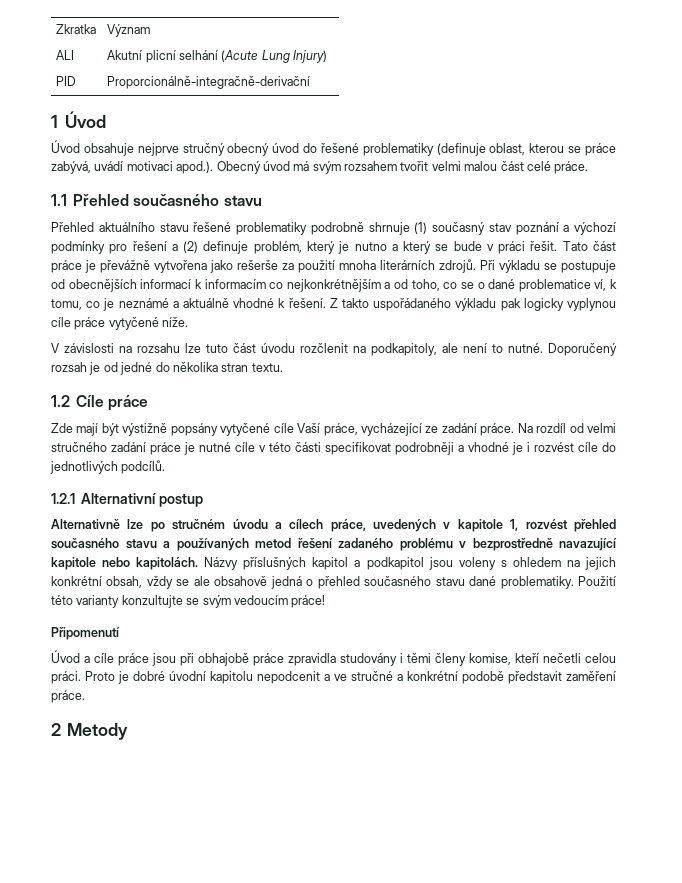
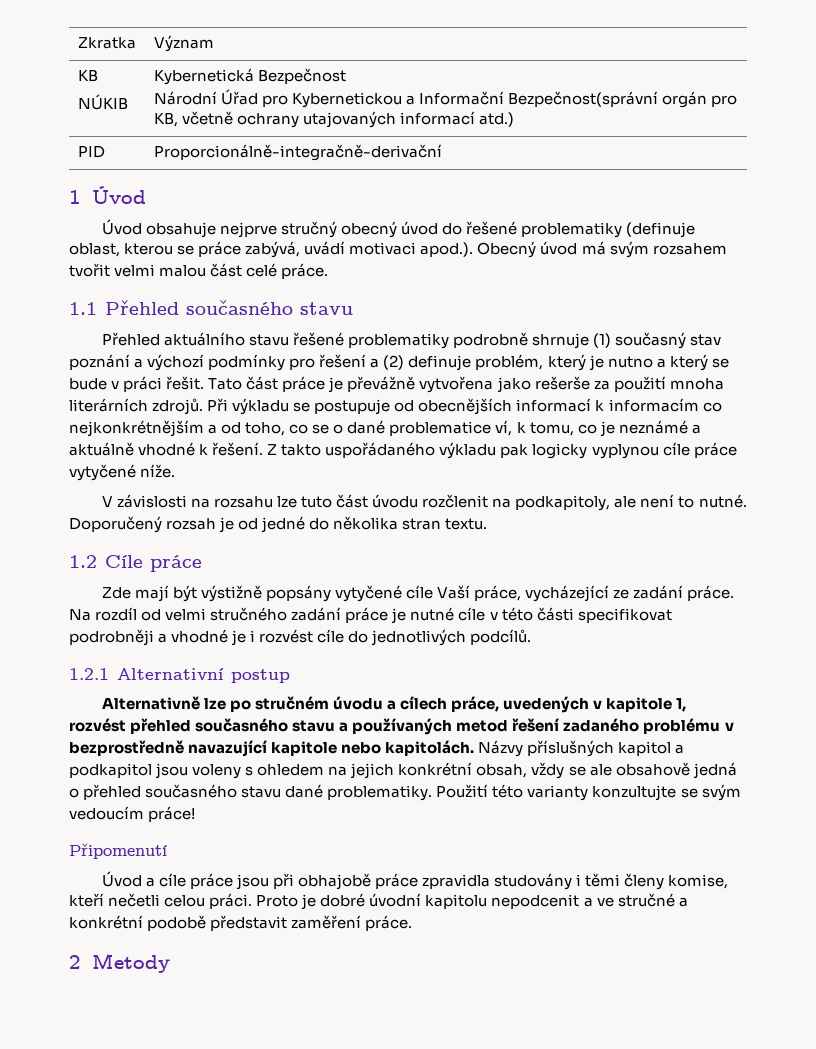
[56,50,75,60] [107,50,328,63] ALI | Akutní plicní selhání (Acute Lung Injury) -> [77,70,98,82] [77,94,128,110] [153,68,346,85] [153,89,738,108] [153,111,515,128] KB // NÚKIB | Kybernetická Bezpečnost // Národní Úřad pro Kybernetickou a Informační Bezpečnost(správní orgán pro KB, včetně ochrany utajovaných informací atd.)

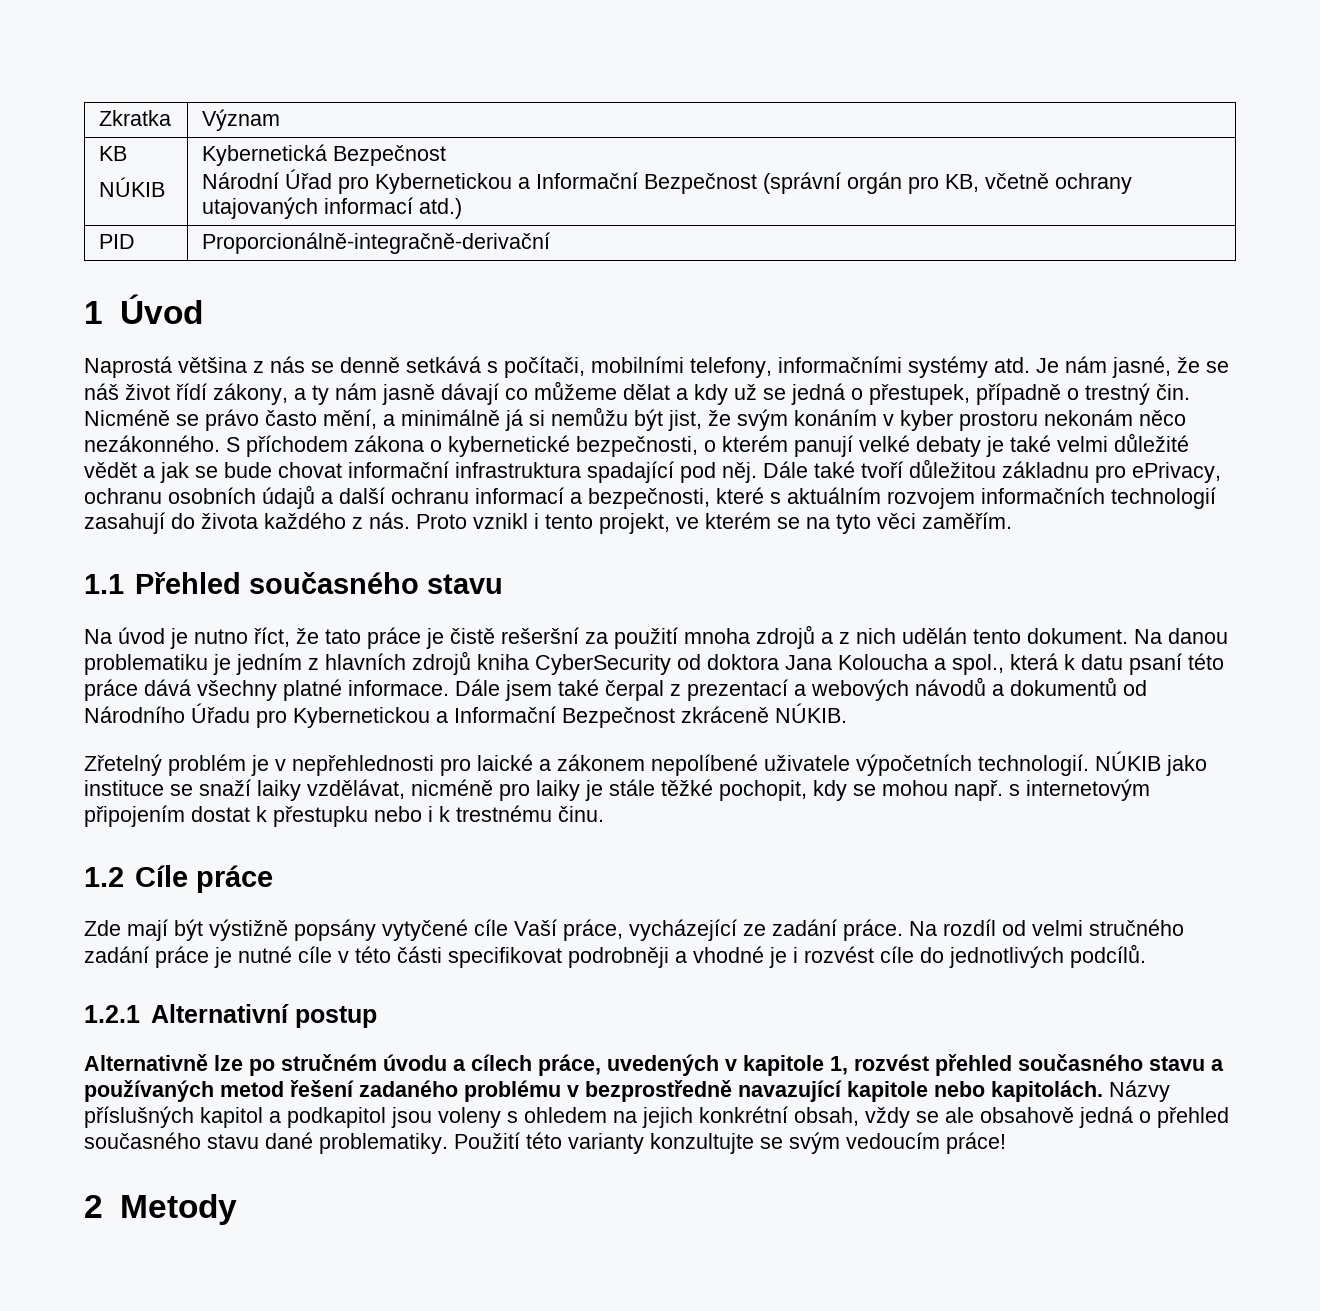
[508,91,659,107] Bezpečnost(správní -> [644,172,842,194] Bezpečnost (správní
[101,219,696,238] [69,241,727,258] [69,263,329,279] [69,300,353,315] [101,332,722,349] [69,354,729,371] [69,376,724,393] [69,398,722,415] [69,420,701,437] [69,442,737,459] [69,464,176,481] [101,494,747,511] [69,516,488,533] Úvod obsahuje nejprve stručný obecný úvod do řešené problematiky (definuje oblast, kterou se práce zabývá, uvádí motivaci apod.). Obecný úvod má svým rozsahem tvořit velmi malou část celé práce. // 1.1 Přehled současného stavu // Přehled aktuálního stavu řešené problematiky podrobně shrnuje (1) současný stav poznání a výchozí podmínky pro řešení a (2) definuje problém, který je nutno a který se bude v práci řešit. Tato část práce je převážně vytvořena jako rešerše za použití mnoha literárních zdrojů. Při výkladu se postupuje od obecnějších informací k informacím co nejkonkrétnějším a od toho, co se o dané problematice ví, k tomu, co je neznámé a aktuálně vhodné k řešení. Z takto uspořádaného výkladu pak logicky vyplynou cíle práce vytyčené níže. // V závislosti na rozsahu lze tuto část úvodu rozčlenit na podkapitoly, ale není to nutné. Doporučený rozsah je od jedné do několika stran textu. -> [84,356,1229,378] [84,381,1190,405] [84,407,1186,431] [84,433,1189,457] [84,459,1221,483] [84,485,1216,509] [84,512,1012,534] [84,572,503,594] [84,625,1228,649] [84,651,1224,675] [84,677,1147,701] [84,703,847,728] [84,751,1207,776] [84,779,1150,801] [84,805,604,827] Naprostá většina z nás se denně setkává s počítači, mobilními telefony, informačními systémy atd. Je nám jasné, že se náš život řídí zákony, a ty nám jasně dávají co můžeme dělat a kdy už se jedná o přestupek, případně o trestný čin. Nicméně se právo často mění, a minimálně já si nemůžu být jist, že svým konáním v kyber prostoru nekonám něco nezákonného. S příchodem zákona o kybernetické bezpečnosti, o kterém panují velké debaty je také velmi důležité vědět a jak se bude chovat informační infrastruktura spadající pod něj. Dále také tvoří důležitou základnu pro ePrivacy, ochranu osobních údajů a další ochranu informací a bezpečnosti, které s aktuálním rozvojem informačních technologií zasahují do života každého z nás. Proto vznikl i tento projekt, ve kterém se na tyto věci zaměřím. // 1.1 Přehled současného stavu // Na úvod je nutno říct, že tato práce je čistě rešeršní za použití mnoha zdrojů a z nich udělán tento dokument. Na danou problematiku je jedním z hlavních zdrojů kniha CyberSecurity od doktora Jana Koloucha a spol., která k datu psaní této práce dává všechny platné informace. Dále jsem také čerpal z prezentací a webových návodů a dokumentů od Národního Úřadu pro Kybernetickou a Informační Bezpečnost zkráceně NÚKIB. // Zřetelný problém je v nepřehlednosti pro laické a zákonem nepolíbené uživatele výpočetních technologií. NÚKIB jako instituce se snaží laiky vzdělávat, nicméně pro laiky je stále těžké pochopit, kdy se mohou např. s internetovým připojením dostat k přestupku nebo i k trestnému činu.
[69,843,167,859] [101,871,729,890] [69,893,688,910] [69,915,413,931] // Připomenutí // Úvod a cíle práce jsou při obhajobě práce zpravidla studovány i těmi členy komise, kteří nečetli celou práci. Proto je dobré úvodní kapitolu nepodcenit a ve stručné a konkrétní podobě představit zaměření práce. -> (1006, 1143) none

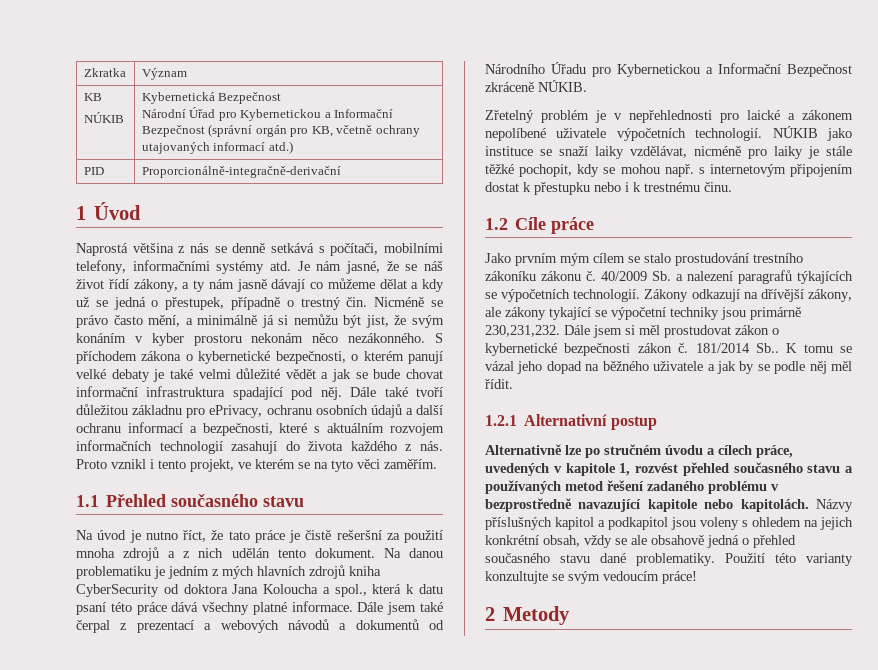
(319, 664) none -> [222,566,254,579] mých
[84,919,1184,941] [84,944,1146,968] Zde mají být výstižně popsány vytyčené cíle Vaší práce, vycházející ze zadání práce. Na rozdíl od velmi stručného zadání práce je nutné cíle v této části specifikovat podrobněji a vhodné je i rozvést cíle do jednotlivých podcílů. -> [485,253,803,266] [485,270,853,284] [485,289,852,302] [485,307,801,320] [485,325,779,338] [485,343,852,356] [485,361,852,374] [485,379,513,389] Jako prvním mým cílem se stalo prostudování trestního zákoníku zákonu č. 40/2009 Sb. a nalezení paragrafů týkajících se výpočetních technologií. Zákony odkazují na dřívější zákony, ale zákony tykající se výpočetní techniky jsou primárně 230,231,232. Dále jsem si měl prostudovat zákon o kybernetické bezpečnosti zákon č. 181/2014 Sb.. K tomu se vázal jeho dopad na běžného uživatele a jak by se podle něj měl řídit.

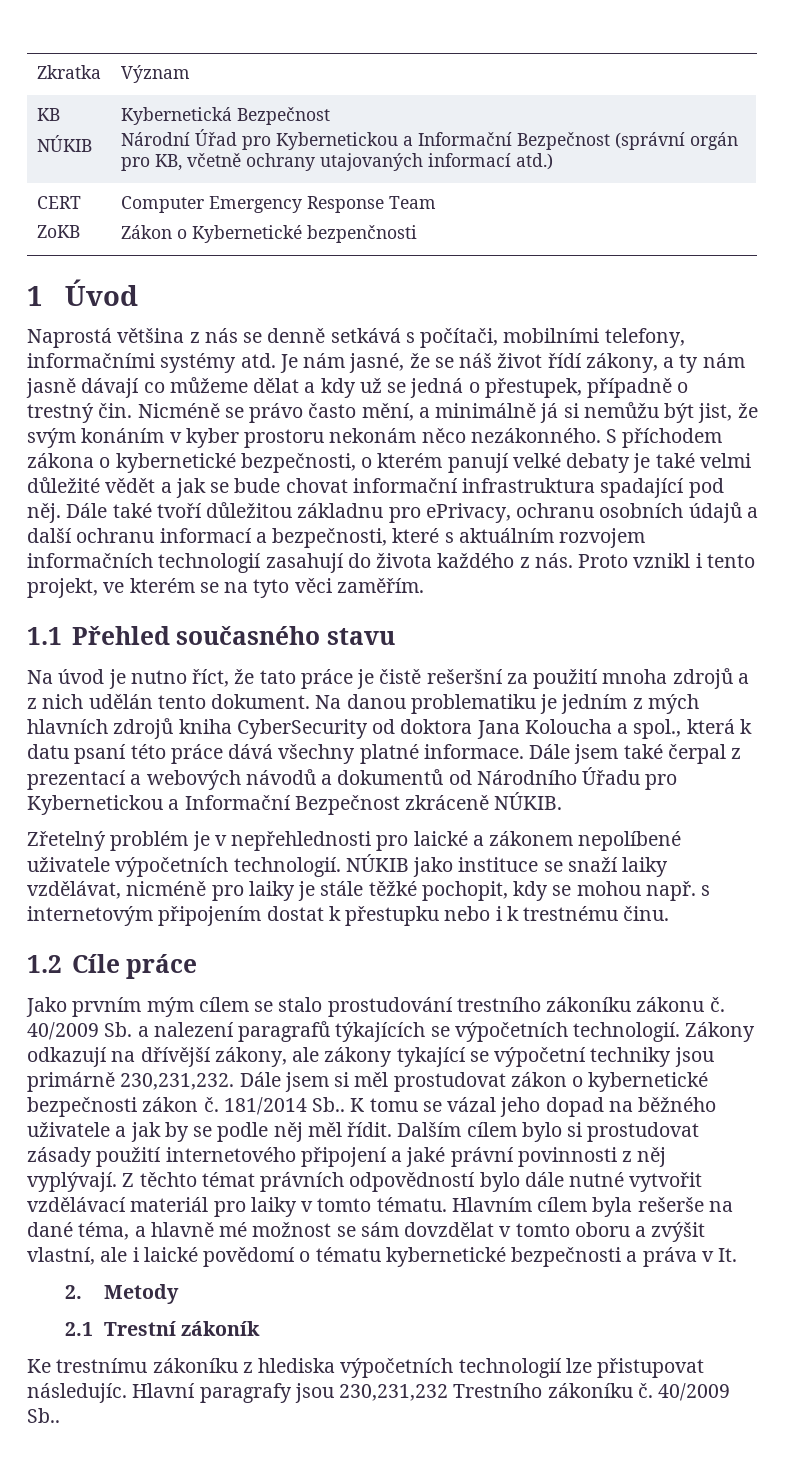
[83,167,104,175] [141,166,341,178] PID | Proporcionálně-integračně-derivační -> [36,196,81,209] [36,225,80,238] [120,196,436,213] [120,225,417,243] CERT // ZoKB | Computer Emergency Response Team // Zákon o Kybernetické bezpenčnosti
[485,414,657,430] [485,444,793,458] [485,462,853,476] [485,480,779,494] [485,498,853,512] [485,517,853,530] [485,535,796,548] [485,553,853,566] [485,571,697,584] [485,606,571,625] // 1.2.1 Alternativní postup // Alternativně lze po stručném úvodu a cílech práce, uvedených v kapitole 1, rozvést přehled současného stavu a používaných metod řešení zadaného problému v bezprostředně navazující kapitole nebo kapitolách. Názvy příslušných kapitol a podkapitol jsou voleny s ohledem na jejich konkrétní obsah, vždy se ale obsahově jedná o přehled současného stavu dané problematiky. Použití této varianty konzultujte se svým vedoucím práce! // 2 Metody -> [397,1122,700,1142] [27,1147,667,1167] [27,1172,703,1192] [27,1197,733,1217] [27,1222,706,1242] [27,1247,738,1267] [65,1284,179,1304] [65,1321,260,1336] [27,1358,705,1378] [27,1383,731,1403] [27,1408,60,1423] Dalším cílem bylo si prostudovat zásady použití internetového připojení a jaké právní povinnosti z něj vyplývají. Z těchto témat právních odpovědností bylo dále nutné vytvořit vzdělávací materiál pro laiky v tomto tématu. Hlavním cílem byla rešerše na dané téma, a hlavně mé možnost se sám dovzdělat v tomto oboru a zvýšit vlastní, ale i laické povědomí o tématu kybernetické bezpečnosti a práva v It. // 2. Metody // 2.1 Trestní zákoník // Ke trestnímu zákoníku z hlediska výpočetních technologií lze přistupovat následujíc. Hlavní paragrafy jsou 230,231,232 Trestního zákoníku č. 40/2009 Sb..

